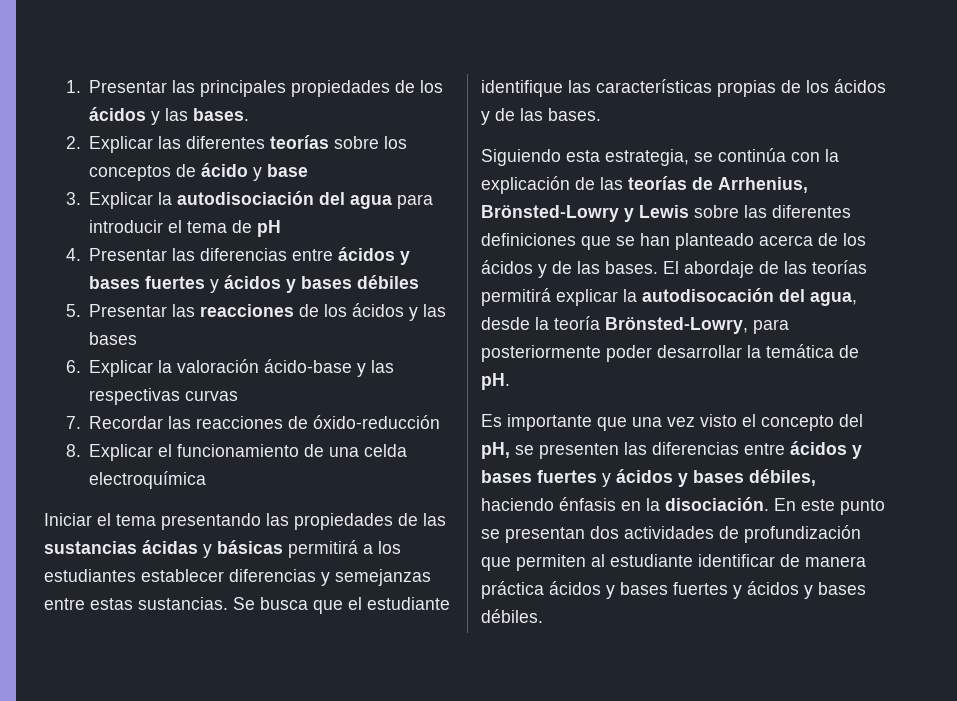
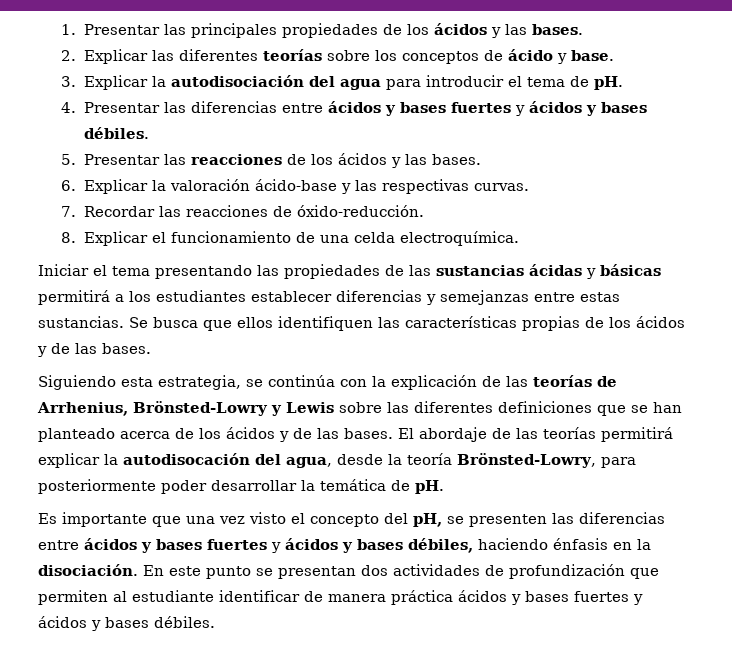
[267,164,309,177] base -> [571,50,615,61] base.
[257,220,282,237] pH -> [594,76,624,90] pH.
[357,275,420,289] débiles -> [84,127,150,139] débiles.
[89,332,138,345] bases -> [432,154,482,165] bases.
[185,390,239,401] curvas -> [474,183,530,191] curvas.
[313,415,441,429] óxido-reducción -> [297,205,425,217] óxido-reducción.
[89,471,207,489] electroquímica -> [400,231,520,246] electroquímica.
[348,597,450,610] [481,80,563,97] el estudiante identifique -> [237,316,373,331] ellos identifiquen

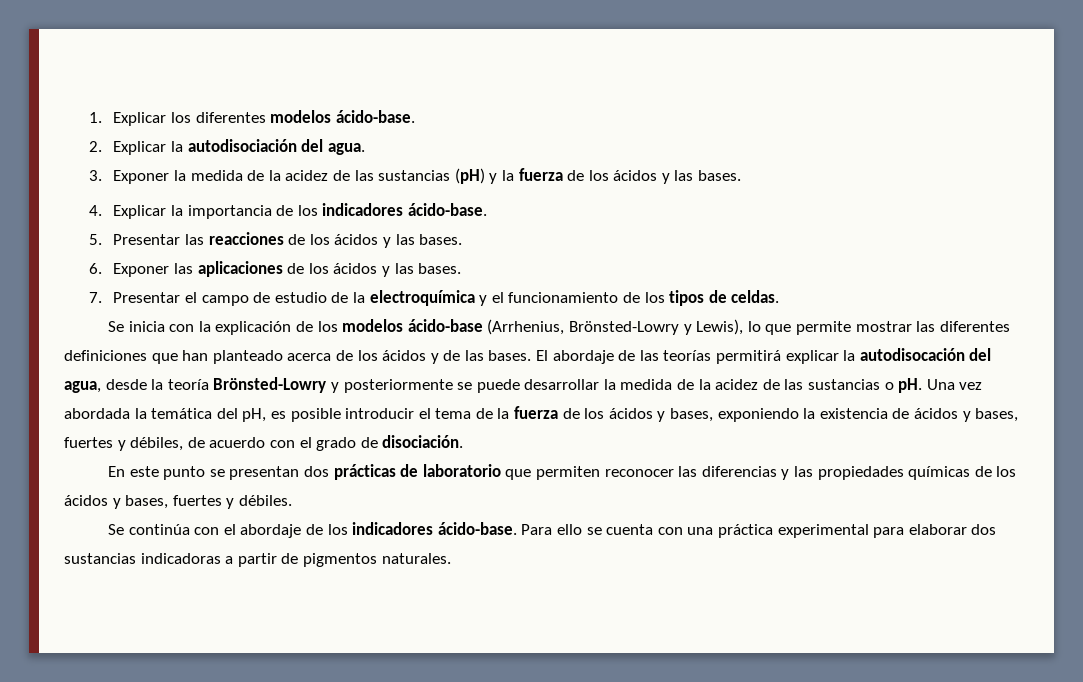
[84,23,584,38] [61,49,615,64] [61,75,624,90] [61,101,648,116] [84,127,150,139] Presentar las principales propiedades de los ácidos y las bases. // 2. Explicar las diferentes teorías sobre los conceptos de ácido y base. // 3. Explicar la autodisociación del agua para introducir el tema de pH. // 4. Presentar las diferencias entre ácidos y bases fuertes y ácidos y bases débiles. -> [113,110,415,126] [88,139,365,155] [88,168,742,184] [88,203,488,219] Explicar los diferentes modelos ácido-base. // 2. Explicar la autodisociación del agua. // 3. Exponer la medida de la acidez de las sustancias (pH) y la fuerza de los ácidos y las bases. // 4. Explicar la importancia de los indicadores ácido-base.
[84,179,530,194] [61,205,425,217] [61,231,520,246] [38,264,661,279] [38,290,620,305] [38,316,685,331] [37,343,151,357] [38,375,617,390] [37,401,382,416] Explicar la valoración ácido-base y las respectivas curvas. // 7. Recordar las reacciones de óxido-reducción. // 8. Explicar el funcionamiento de una celda electroquímica. // Iniciar el tema presentando las propiedades de las sustancias ácidas y básicas permitirá a los estudiantes establecer diferencias y semejanzas entre estas sustancias. Se busca que ellos identifiquen las características propias de los ácidos y de las bases. // Siguiendo esta estrategia, se continúa con la explicación de las teorías de Arrhenius, Brönsted-Lowry y Lewis sobre -> [113,261,462,277] [88,290,780,306] [108,319,912,335] Exponer las aplicaciones de los ácidos y las bases. // 7. Presentar el campo de estudio de la electroquímica y el funcionamiento de los tipos de celdas. // Se inicia con la explicación de los modelos ácido-base (Arrhenius, Brönsted-Lowry y Lewis), lo que permite mostrar
[631,405,648,413] se -> (178, 358) none
[457,453,636,468] [38,479,444,494] [38,512,665,527] [38,538,651,553] Brönsted-Lowry, para posteriormente poder desarrollar la temática de pH. // Es importante que una vez visto el concepto del pH, se presenten las diferencias entre ácidos y bases fuertes y ácidos y bases débiles, haciendo énfasis en la -> [213,377,983,393] [64,406,1019,422] [64,437,378,451] Brönsted-Lowry y posteriormente se puede desarrollar la medida de la acidez de las sustancias o pH. Una vez abordada la temática del pH, es posible introducir el tema de la fuerza de los ácidos y bases, exponiendo la existencia de ácidos y bases, fuertes y débiles, de acuerdo con el grado de
(138, 570) none -> (464, 441) //
[393,564,659,579] [38,590,643,605] [38,616,215,631] actividades de profundización que permiten al estudiante identificar de manera práctica ácidos y bases fuertes y ácidos y bases débiles. -> [333,464,1017,480] [64,495,292,509] [108,522,997,538] [64,553,451,567] prácticas de laboratorio que permiten reconocer las diferencias y las propiedades químicas de los ácidos y bases, fuertes y débiles. // Se continúa con el abordaje de los indicadores ácido-base. Para ello se cuenta con una práctica experimental para elaborar dos sustancias indicadoras a partir de pigmentos naturales.

